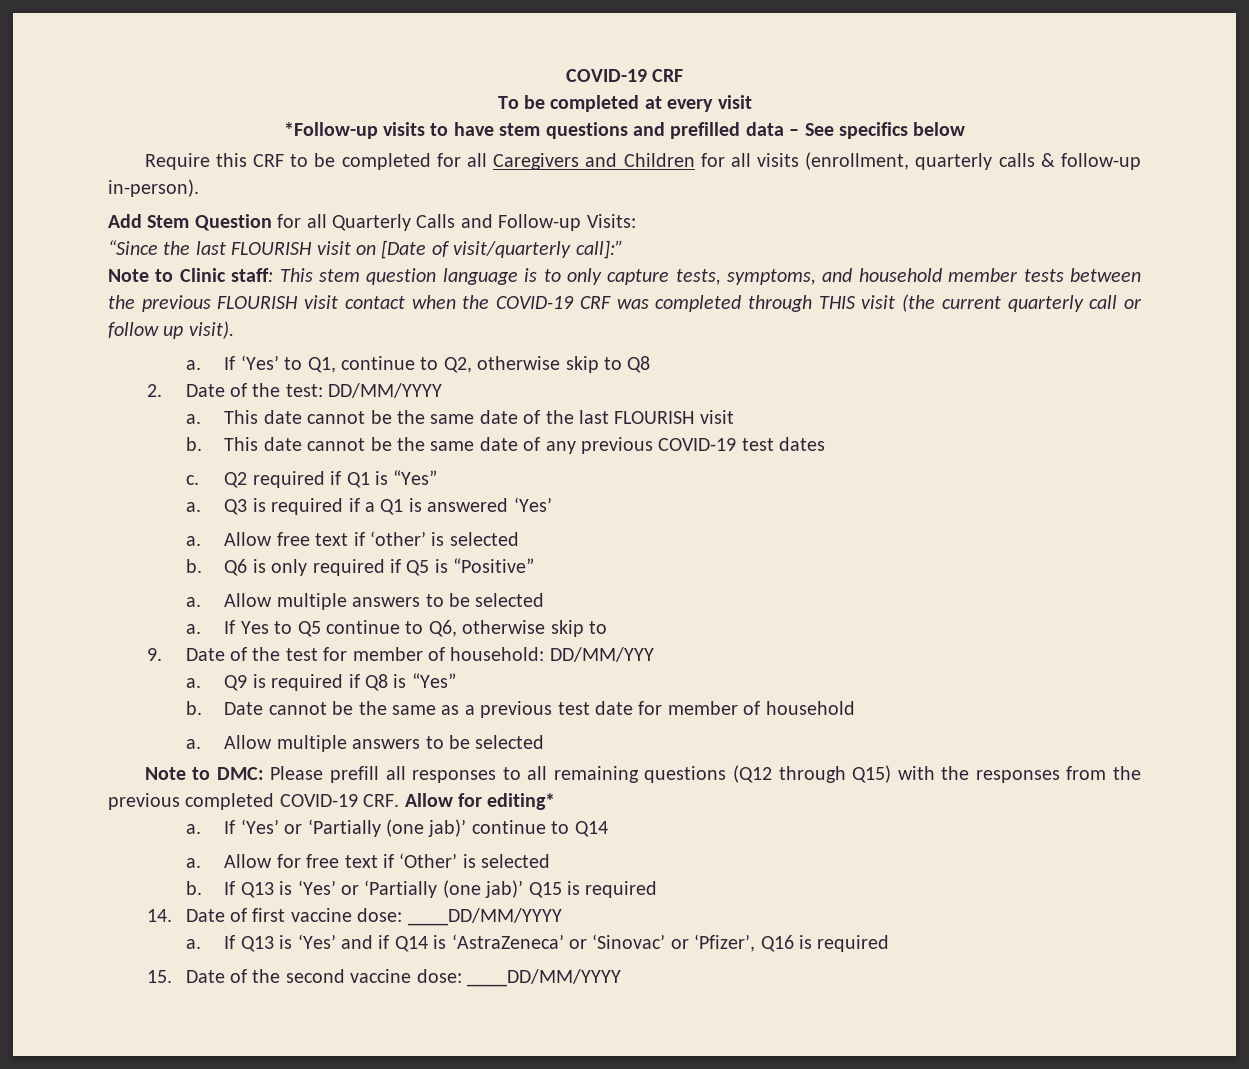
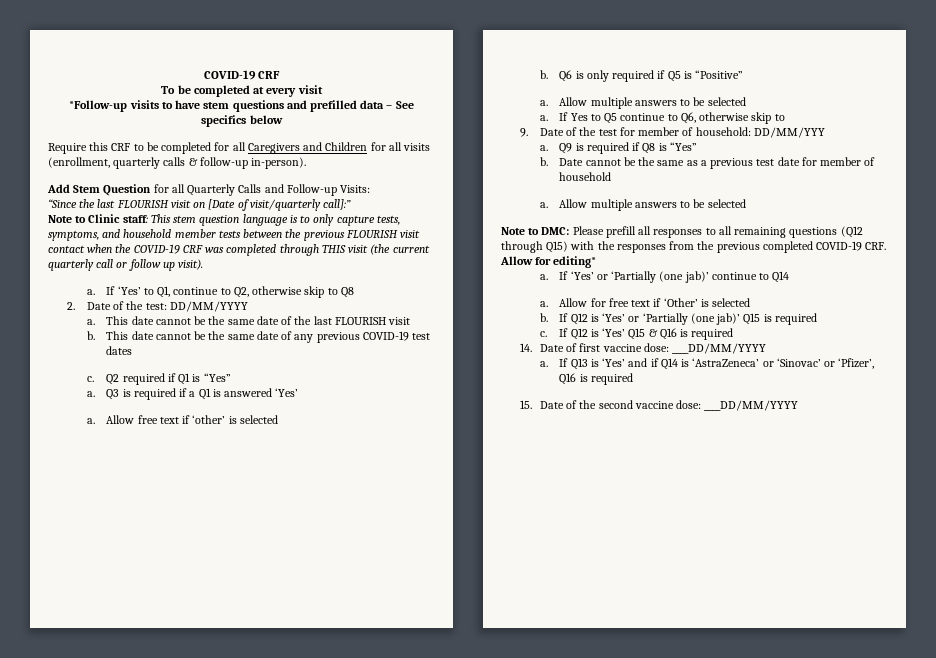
[240,882,274,898] Q13 -> [570,313,588,325] Q12
(658, 889) none -> [539,328,734,340] // c. If Q12 is ‘Yes’ Q15 & Q16 is required

